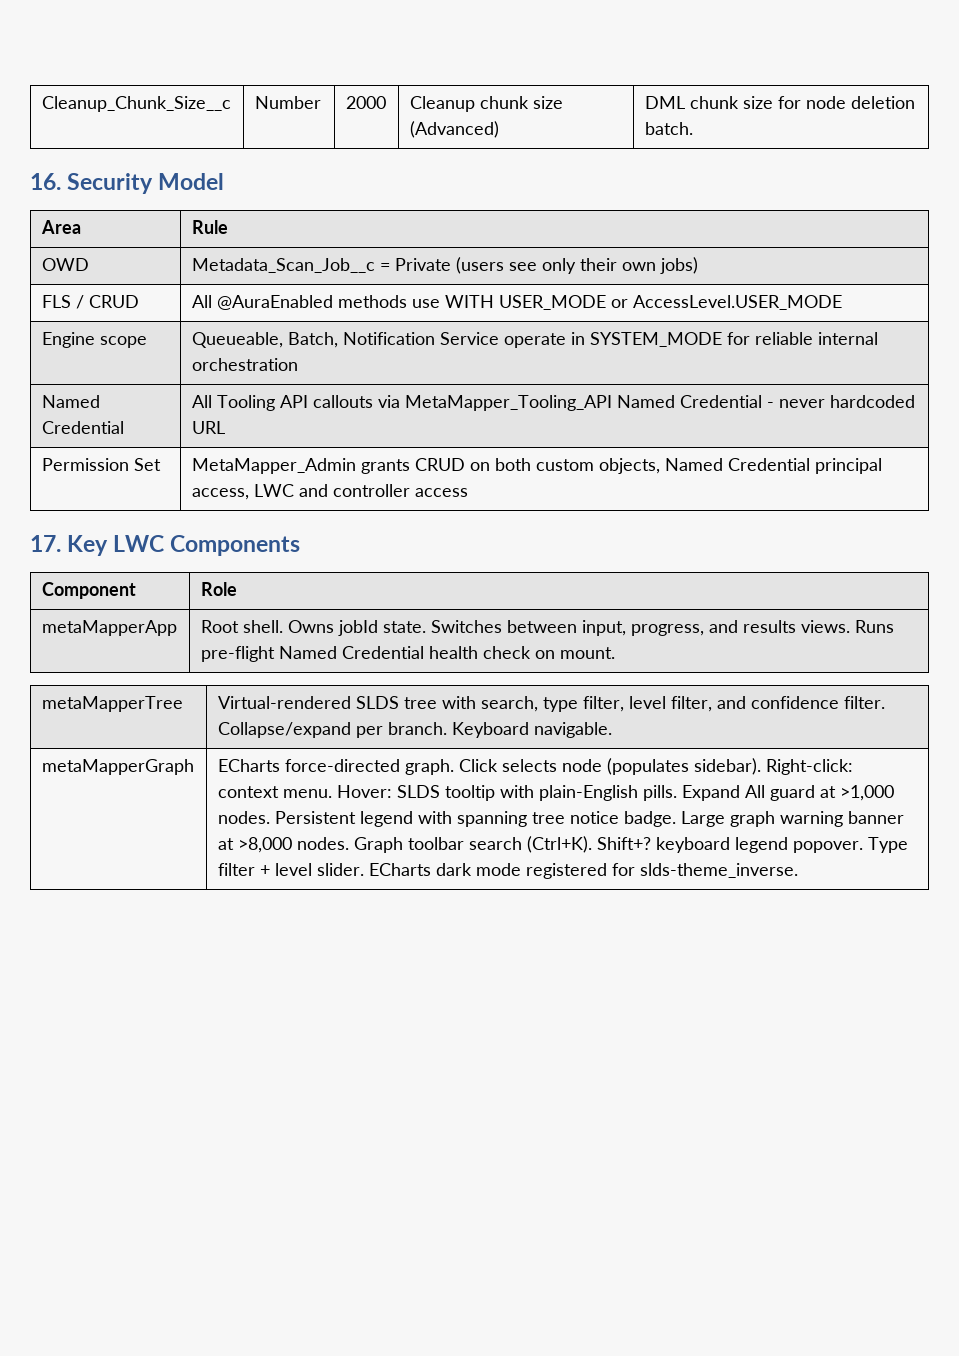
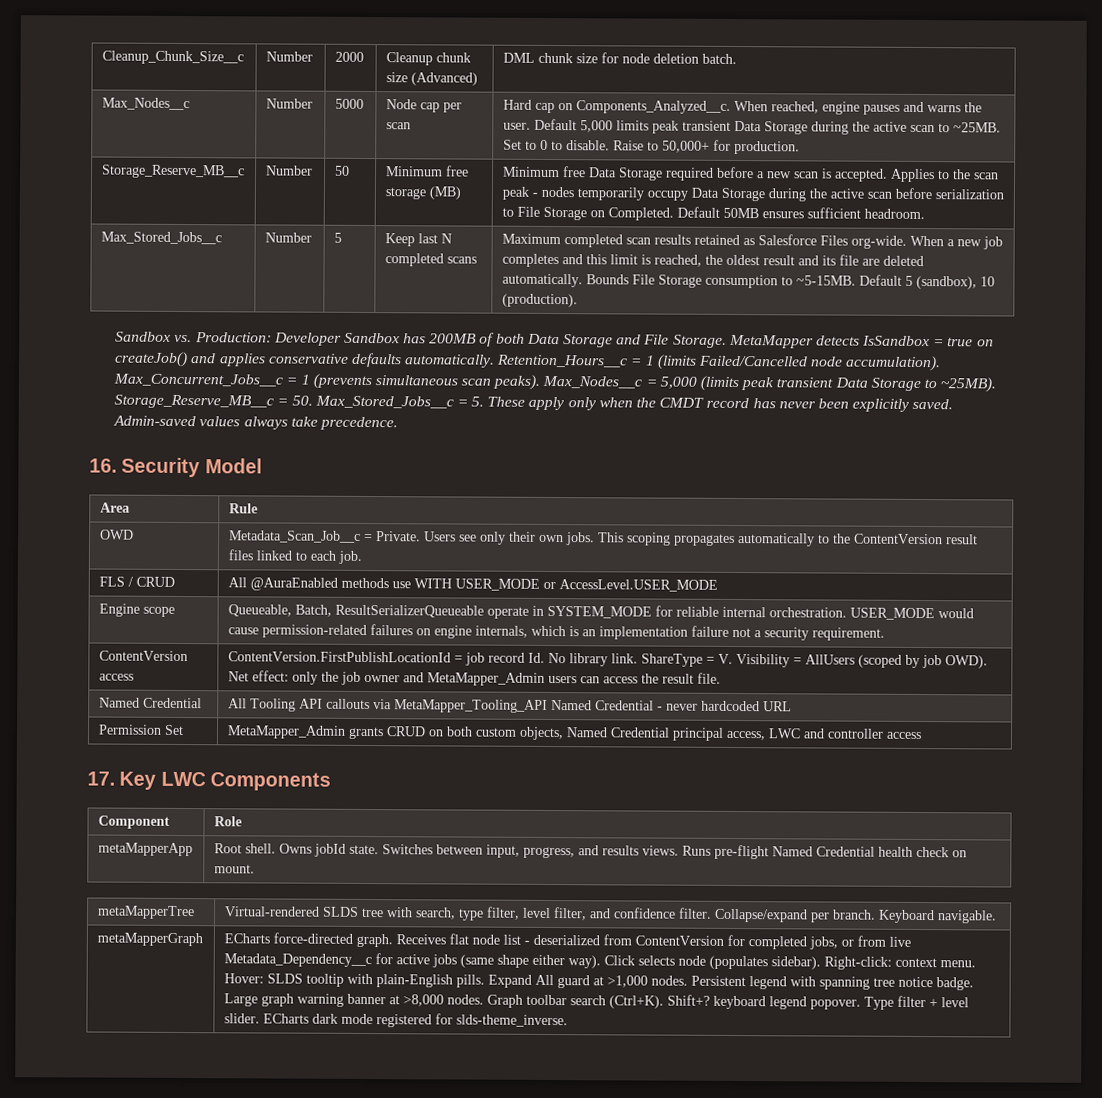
(693, 128) none -> [101,97,190,111] [265,98,313,109] [334,98,364,109] [385,99,462,113] [385,122,411,130] [502,99,982,115] [502,118,1001,135] [502,139,800,155] [101,164,245,179] [265,165,313,176] [334,165,350,176] [385,165,469,177] [384,186,461,200] [502,166,999,183] [501,186,1004,202] [501,206,925,221] [100,231,222,245] [264,232,312,243] [333,232,342,243] [384,233,452,247] [384,253,477,267] [501,233,1003,250] [501,253,924,268] [501,273,995,290] [501,293,578,308] [115,331,994,349] [114,351,942,372] [113,373,997,393] [114,394,954,412] [113,415,398,431] // Max_Nodes__c | Number | 5000 | Node cap per scan | Hard cap on Components_Analyzed__c. When reached, engine pauses and warns the user. Default 5,000 limits peak transient Data Storage during the active scan to ~25MB. Set to 0 to disable. Raise to 50,000+ for production. // Storage_Reserve_MB__c | Number | 50 | Minimum free storage (MB) | Minimum free Data Storage required before a new scan is accepted. Applies to the scan peak - nodes temporarily occupy Data Storage during the active scan before serialization to File Storage on Completed. Default 50MB ensures sufficient headroom. // Max_Stored_Jobs__c | Number | 5 | Keep last N completed scans | Maximum completed scan results retained as Salesforce Files org-wide. When a new job completes and this limit is reached, the oldest result and its file are deleted automatically. Bounds File Storage consumption to ~5-15MB. Default 5 (sandbox), 10 (production). // Sandbox vs. Production: Developer Sandbox has 200MB of both Data Storage and File Storage. MetaMapper detects IsSandbox = true on createJob() and applies conservative defaults automatically. Retention_Hours__c = 1 (limits Failed/Cancelled node accumulation). Max_Concurrent_Jobs__c = 1 (prevents simultaneous scan peaks). Max_Nodes__c = 5,000 (limits peak transient Data Storage to ~25MB). Storage_Reserve_MB__c = 50. Max_Stored_Jobs__c = 5. These apply only when the CMDT record has never been explicitly saved. Admin-saved values always take precedence.
[394,257,504,274] Private (users -> [375,531,456,542] Private. Users
[659,257,698,274] jobs) -> [565,532,978,547] [227,549,362,564] jobs. This scoping propagates automatically to the ContentVersion result files linked to each job.
[342,332,499,345] Notification Service -> [334,604,484,618] ResultSerializerQueueable
[191,358,298,371] orchestration -> [768,607,974,621] [227,624,885,641] [98,650,188,662] [98,673,134,681] [227,651,988,669] [227,670,721,686] orchestration. USER_MODE would cause permission-related failures on engine internals, which is an implementation failure not a security requirement. // ContentVersion access | ContentVersion.FirstPublishLocationId = job record Id. No library link. ShareType = V. Visibility = AllUsers (scoped by job OWD). Net effect: only the job owner and MetaMapper_Admin users can access the result file.
(454, 767) none -> [395,933,911,950] [223,953,601,969] Receives flat node list - deserialized from ContentVersion for completed jobs, or from live Metadata_Dependency__c for active jobs (same shape either way).

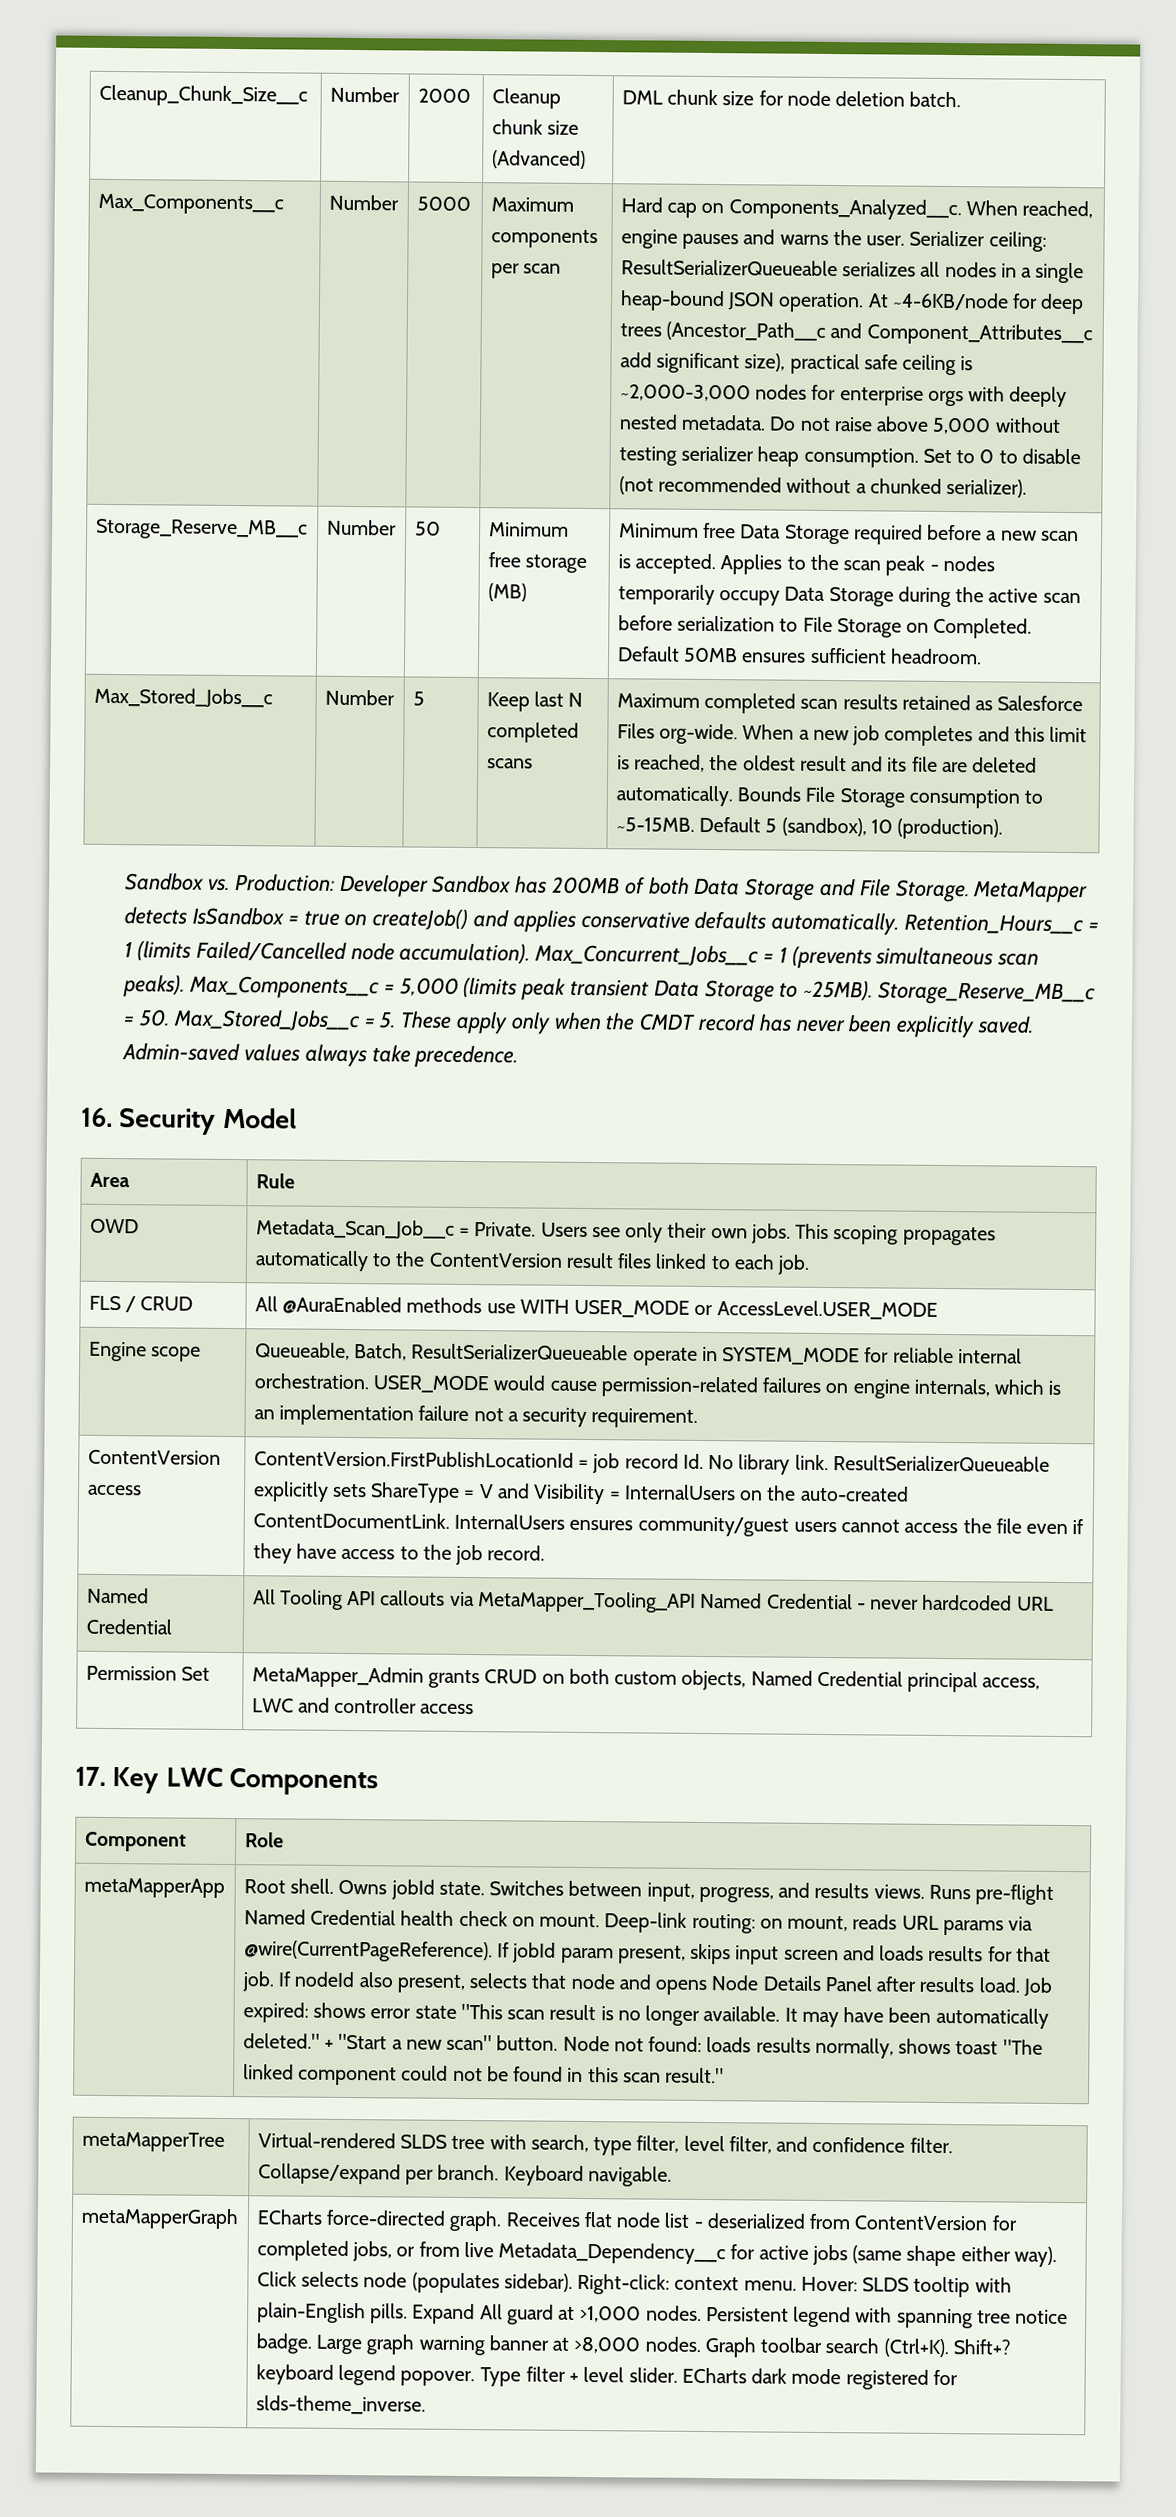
[101,97,190,111] Max_Nodes__c -> [97,193,284,215] Max_Components__c
[385,99,440,113] Node cap -> [490,197,574,212] [490,229,598,249] Maximum components
[533,118,1001,135] [502,139,800,155] Default 5,000 limits peak transient Data Storage during the active scan to ~25MB. Set to 0 to disable. Raise to 50,000+ for production. -> [909,230,1047,252] [620,259,1085,284] [619,290,1085,315] [619,321,1093,346] [619,352,974,376] [619,384,1068,407] [618,414,1061,435] [618,445,1081,468] [618,476,1028,498] Serializer ceiling: ResultSerializerQueueable serializes all nodes in a single heap-bound JSON operation. At ~4-6KB/node for deep trees (Ancestor_Path__c and Component_Attributes__c add significant size), practical safe ceiling is ~2,000-3,000 nodes for enterprise orgs with deeply nested metadata. Do not raise above 5,000 without testing serializer heap consumption. Set to 0 to disable (not recommended without a chunked serializer).
[542,375,643,389] Max_Nodes__c -> [188,975,380,1000] Max_Components__c
[640,653,988,669] [227,670,721,686] ShareType = V. Visibility = AllUsers (scoped by job OWD). Net effect: only the job owner and MetaMapper_Admin users can access the result file. -> [832,1455,1050,1472] [252,1481,909,1505] [252,1512,1085,1537] [252,1543,546,1566] ResultSerializerQueueable explicitly sets ShareType = V and Visibility = InternalUsers on the auto-created ContentDocumentLink. InternalUsers ensures community/guest users cannot access the file even if they have access to the job record.
(255, 869) none -> [604,1912,1034,1936] [243,1940,1051,1965] [241,1971,1052,1997] [242,2002,1049,2029] [242,2033,1043,2059] [242,2064,725,2086] Deep-link routing: on mount, reads URL params via @wire(CurrentPageReference). If jobId param present, skips input screen and loads results for that job. If nodeId also present, selects that node and opens Node Details Panel after results load. Job expired: shows error state "This scan result is no longer available. It may have been automatically deleted." + "Start a new scan" button. Node not found: loads results normally, shows toast "The linked component could not be found in this scan result."

